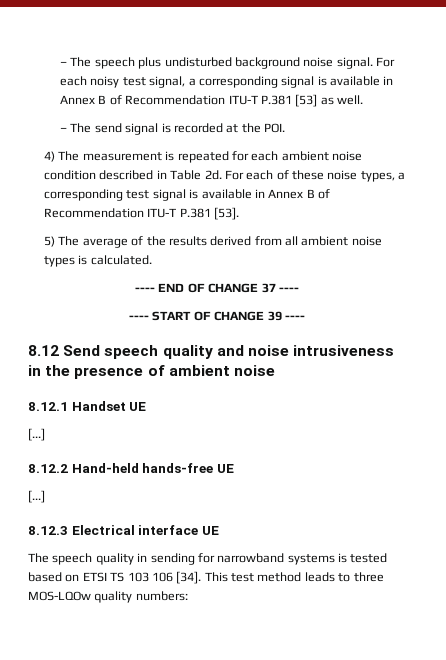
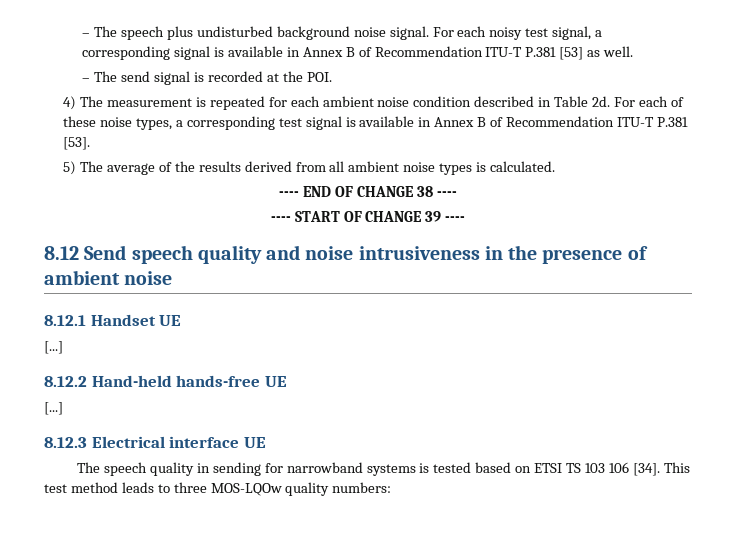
[261,283,276,293] 37 -> [416,186,433,197] 38

